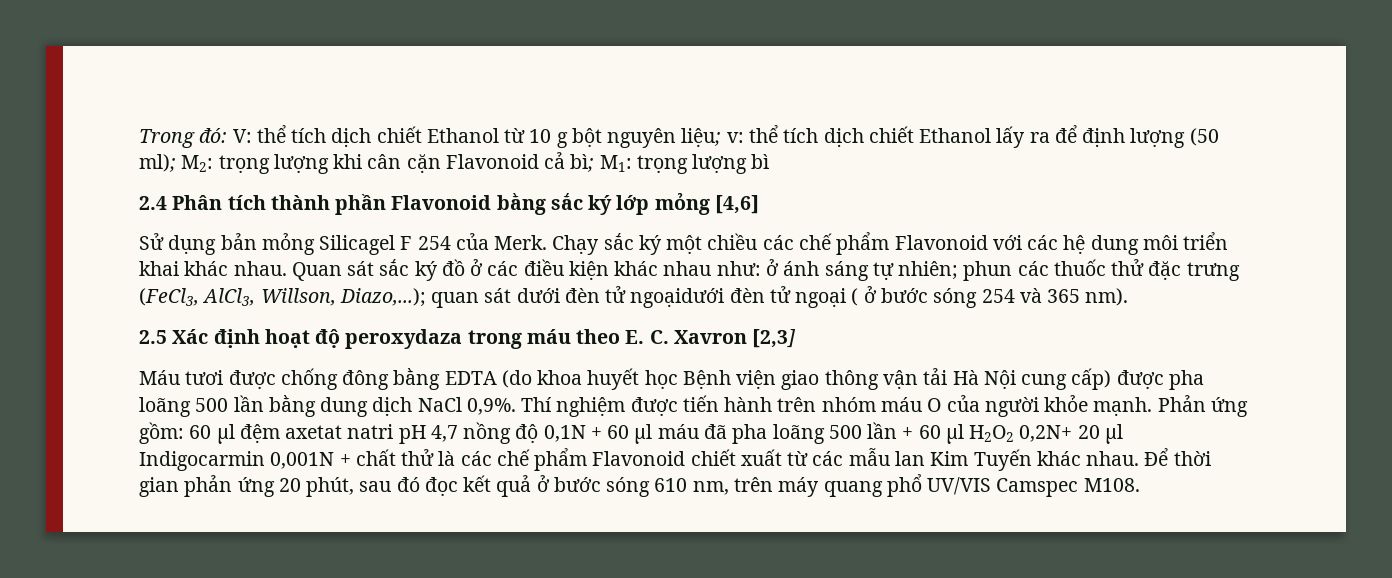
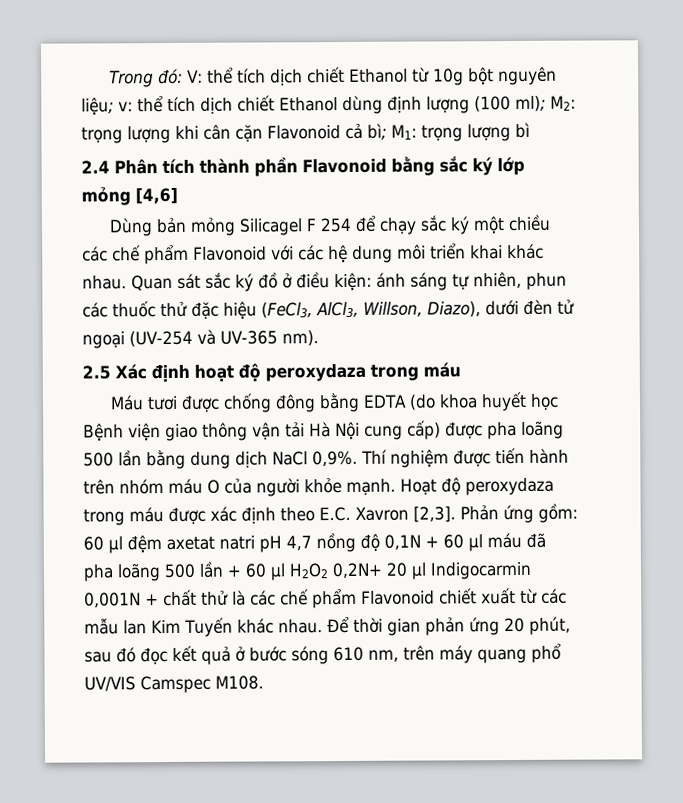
[529,129,568,148] 10 g -> [432,68,464,86] 10g
[996,125,1077,148] lấy ra để -> [341,95,383,114] dùng
[1189,128,1219,146] (50 -> [473,96,511,113] (100
[139,233,217,255] Sử dụng -> [108,218,153,237] Dùng
[455,233,600,255] của Merk. Chạy -> [354,215,417,235] để chạy
[487,259,779,280] các điều kiện khác nhau như: ở -> [296,272,372,292] điều kiện:
[898,261,959,280] nhiên; -> [473,271,522,289] nhiên,
[1186,262,1240,281] trưng -> [223,301,257,320] hiệu
[339,286,1081,308] Diazo,...); quan sát dưới đèn tử ngoạidưới đèn tử ngoại ( ở bước sóng 254 và 365 -> [427,299,575,318] [82,329,278,349] Diazo), dưới đèn tử ngoại (UV-254 và UV-365
[576,329,797,348] theo E. C. Xavron [2,3] -> (461, 370) none
(1153, 406) none -> [400,477,554,496] [83,506,456,526] Hoạt độ peroxydaza trong máu được xác định theo E.C. Xavron [2,3].

